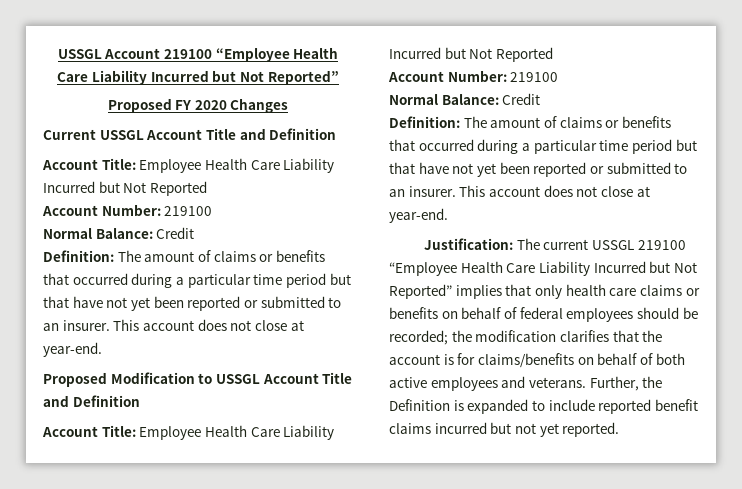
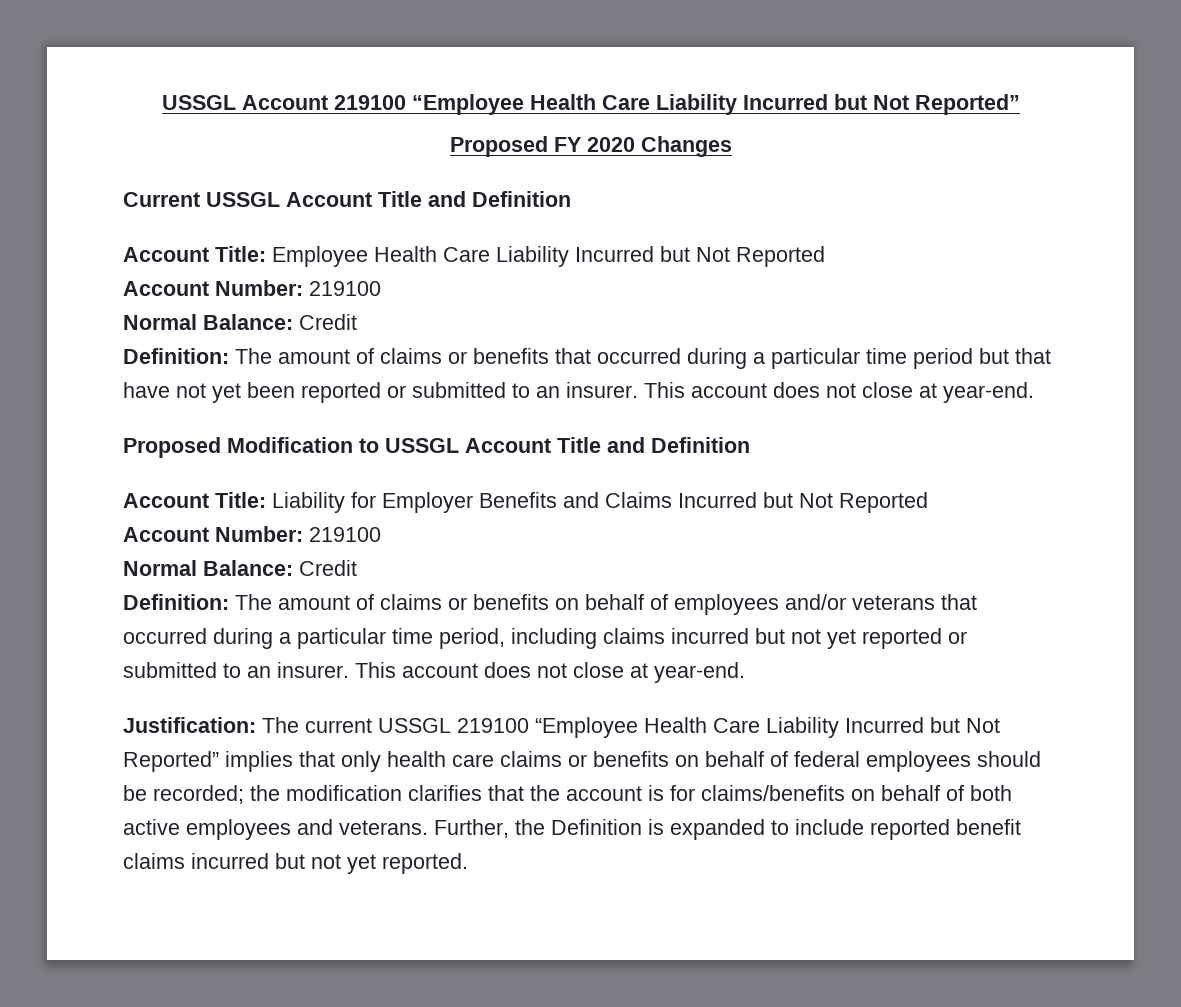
[139,425,335,440] Employee Health Care Liability -> [272,492,672,513] Liability for Employer Benefits and Claims
[389,139,697,154] [389,162,530,177] that occurred during a particular time period but that have not yet been -> [555,594,977,615] [123,628,856,649] on behalf of employees and/or veterans that occurred during a particular time period, including claims incurred but not yet

